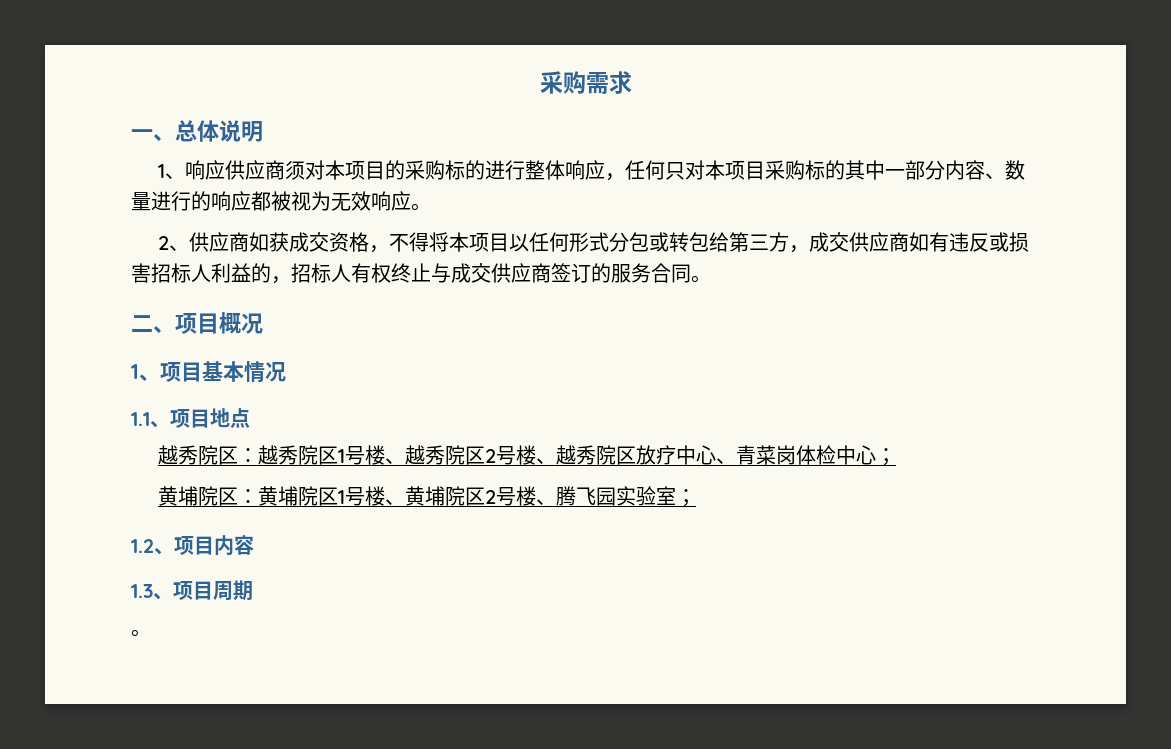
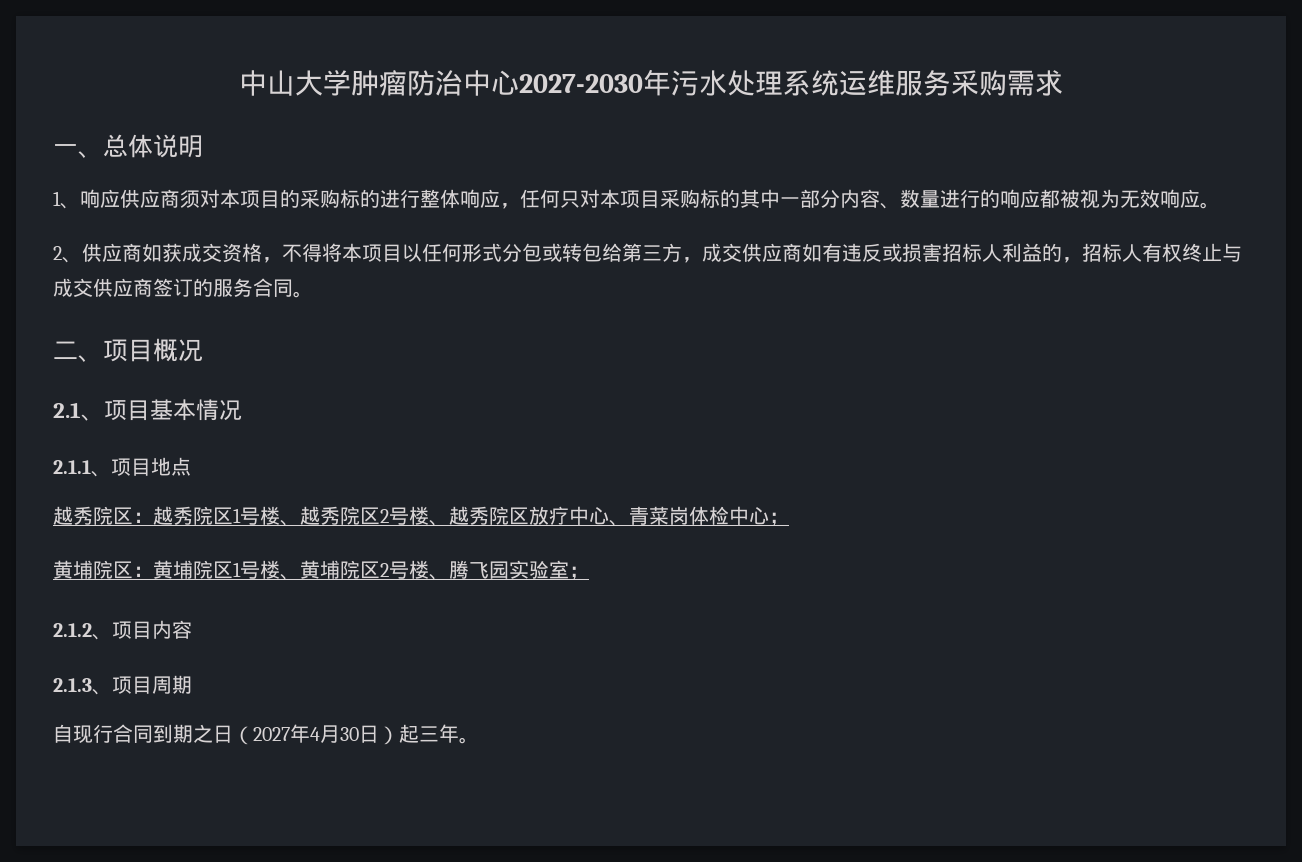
(539, 82) none -> [239,69,951,96] 中山大学肿瘤防治中心2027-2030年污水处理系统运维服务
[131,364,139,379] 1 -> [53,402,81,418] 2.1
[131,412,150,426] 1.1 -> [53,460,91,474] 2.1.1
[131,539,154,553] 1.2 -> [53,623,92,637] 2.1.2
[131,584,153,598] 1.3 -> [53,678,92,692] 2.1.3
(253, 590) none -> [53,724,459,745] 自现行合同到期之日（2027年4月30日）起三年

